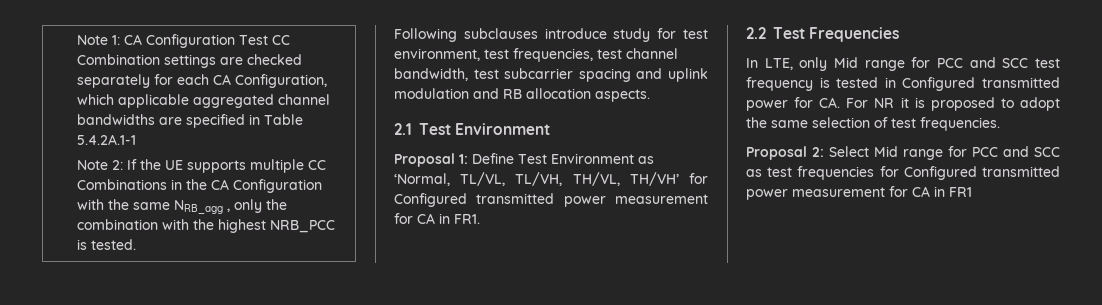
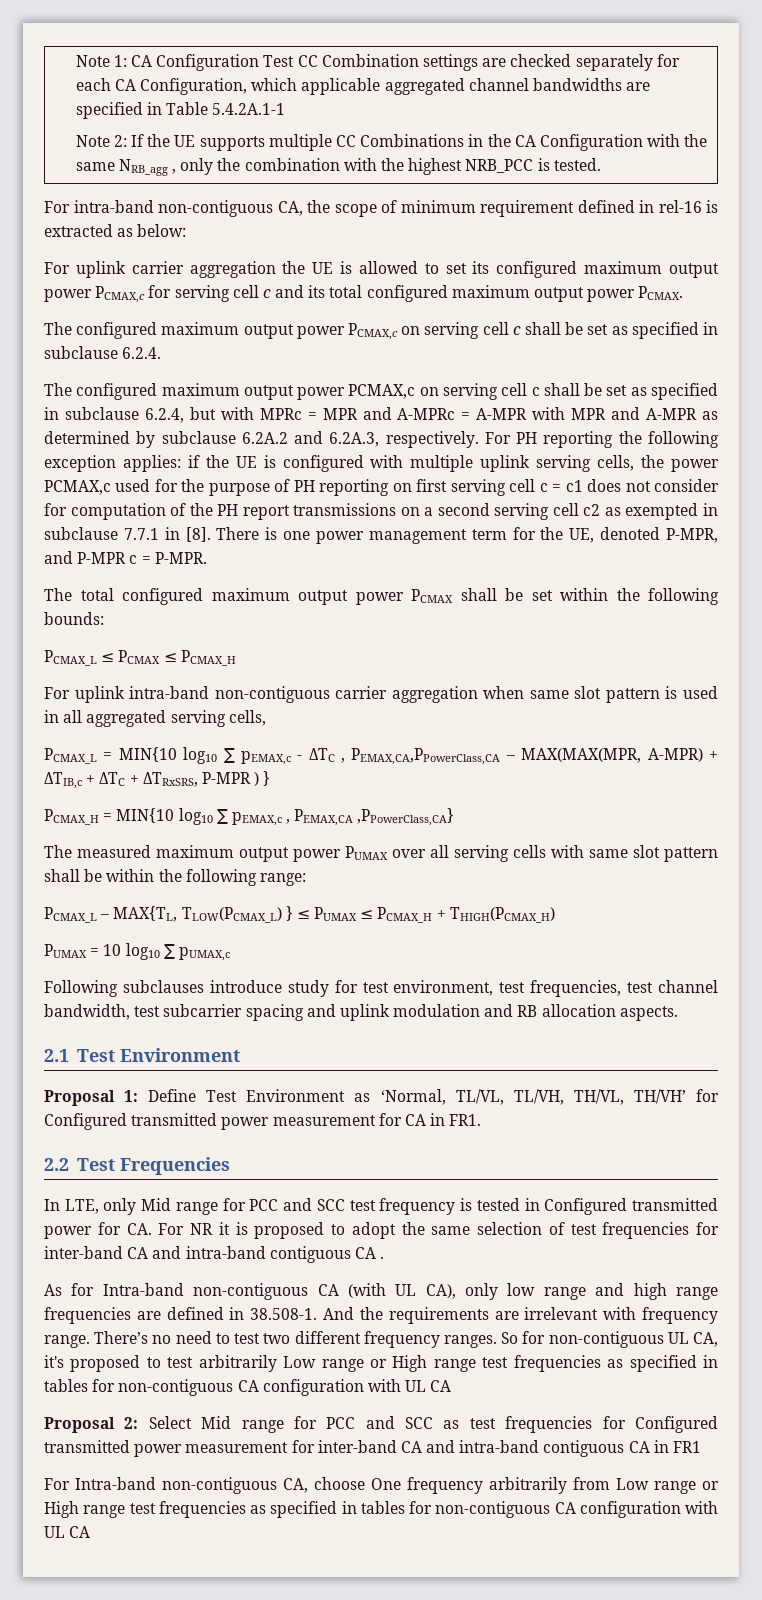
(137, 244) none -> [44,200,718,217] [44,224,187,237] [44,261,719,278] [44,285,684,303] [44,322,719,340] [44,346,162,359] [44,383,719,400] [44,407,718,423] [44,431,719,448] [44,455,719,472] [44,479,720,496] [44,503,718,520] [44,527,718,544] [44,551,207,564] [44,588,719,605] [44,612,104,625] [44,650,236,666] [44,686,718,703] [44,710,266,727] [44,747,718,765] [44,771,271,789] [44,808,455,826] [44,845,718,862] [44,869,306,886] [44,906,555,923] [44,943,230,961] // For intra-band non-contiguous CA, the scope of minimum requirement defined in rel-16 is extracted as below: // For uplink carrier aggregation the UE is allowed to set its configured maximum output power PCMAX,c for serving cell c and its total configured maximum output power PCMAX. // The configured maximum output power PCMAX,c on serving cell c shall be set as specified in subclause 6.2.4. // The configured maximum output power PCMAX,c on serving cell c shall be set as specified in subclause 6.2.4, but with MPRc = MPR and A-MPRc = A-MPR with MPR and A-MPR as determined by subclause 6.2A.2 and 6.2A.3, respectively. For PH reporting the following exception applies: if the UE is configured with multiple uplink serving cells, the power PCMAX,c used for the purpose of PH reporting on first serving cell c = c1 does not consider for computation of the PH report transmissions on a second serving cell c2 as exempted in subclause 7.7.1 in [8]. There is one power management term for the UE, denoted P-MPR, and P-MPR c = P-MPR. // The total configured maximum output power PCMAX shall be set within the following bounds: // PCMAX_L ≤ PCMAX ≤ PCMAX_H // For uplink intra-band non-contiguous carrier aggregation when same slot pattern is used in all aggregated serving cells, // PCMAX_L = MIN{10 log10 ∑ pEMAX,c - ΔTC , PEMAX,CA,PPowerClass,CA – MAX(MAX(MPR, A-MPR) + ΔTIB,c + ΔTC + ΔTRxSRS, P-MPR ) } // PCMAX_H = MIN{10 log10 ∑ pEMAX,c , PEMAX,CA ,PPowerClass,CA} // The measured maximum output power PUMAX over all serving cells with same slot pattern shall be within the following range: // PCMAX_L – MAX{TL, TLOW(PCMAX_L) } ≤ PUMAX ≤ PCMAX_H + THIGH(PCMAX_H) // PUMAX = 10 log10 ∑ pUMAX,c
[920,117,1000,131] frequencies. -> [602,1222,719,1239] [44,1246,385,1263] [44,1283,718,1300] [44,1307,718,1324] [44,1331,718,1348] [44,1355,719,1372] [44,1379,452,1396] frequencies for inter-band CA and intra-band contiguous CA . // As for Intra-band non-contiguous CA (with UL CA), only low range and high range frequencies are defined in 38.508-1. And the requirements are irrelevant with frequency range. There’s no need to test two different frequency ranges. So for non-contiguous UL CA, it's proposed to test arbitrarily Low range or High range test frequencies as specified in tables for non-contiguous CA configuration with UL CA
[912,186,972,197] CA in FR1 -> [317,1440,702,1457] [44,1477,719,1494] [44,1501,718,1518] [44,1526,91,1538] inter-band CA and intra-band contiguous CA in FR1 // For Intra-band non-contiguous CA, choose One frequency arbitrarily from Low range or High range test frequencies as specified in tables for non-contiguous CA configuration with UL CA

